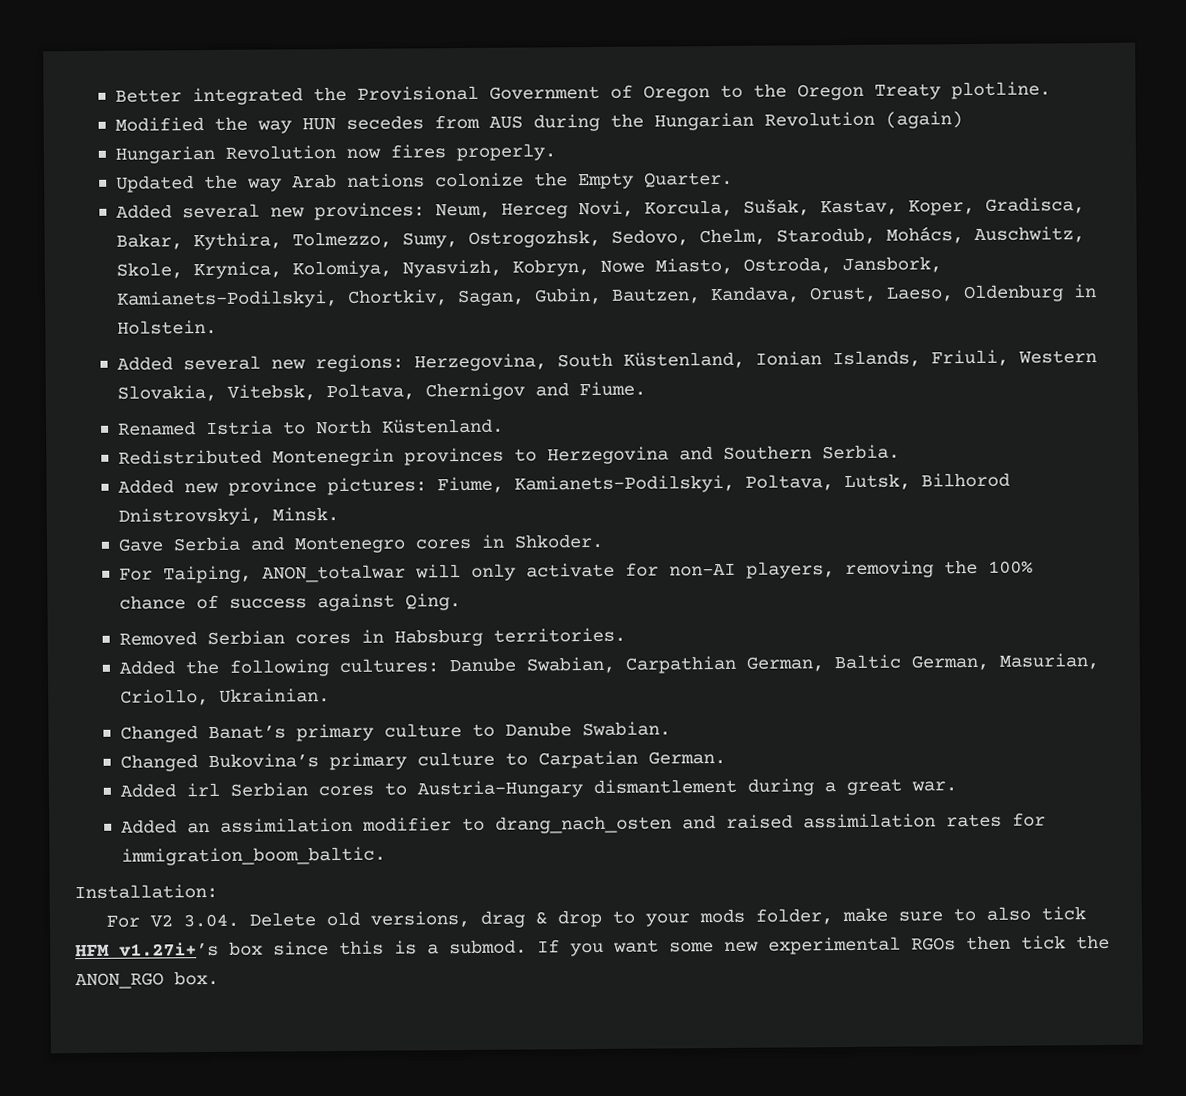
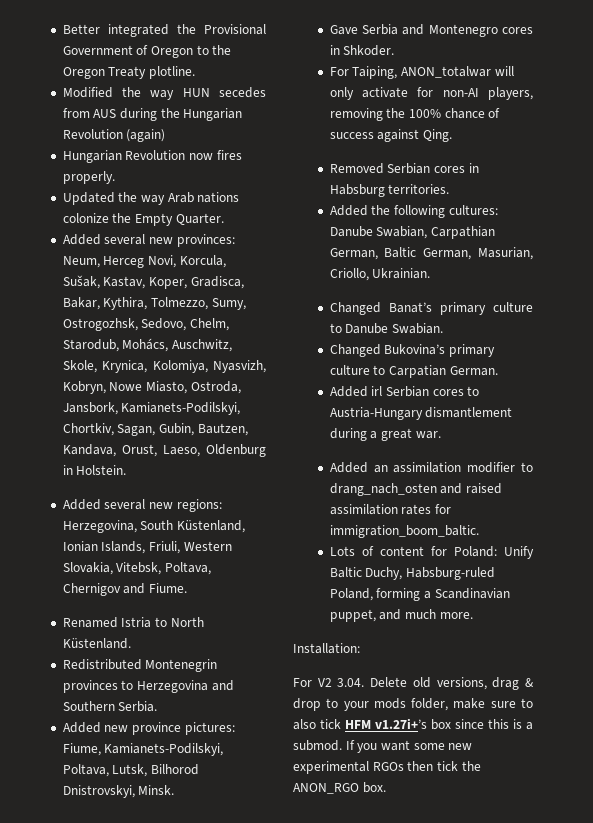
(386, 856) none -> [329,546,534,559] [329,567,495,580] [329,588,510,601] [329,609,473,622] // Lots of content for Poland: Unify Baltic Duchy, Habsburg-ruled Poland, forming a Scandinavian puppet, and much more.

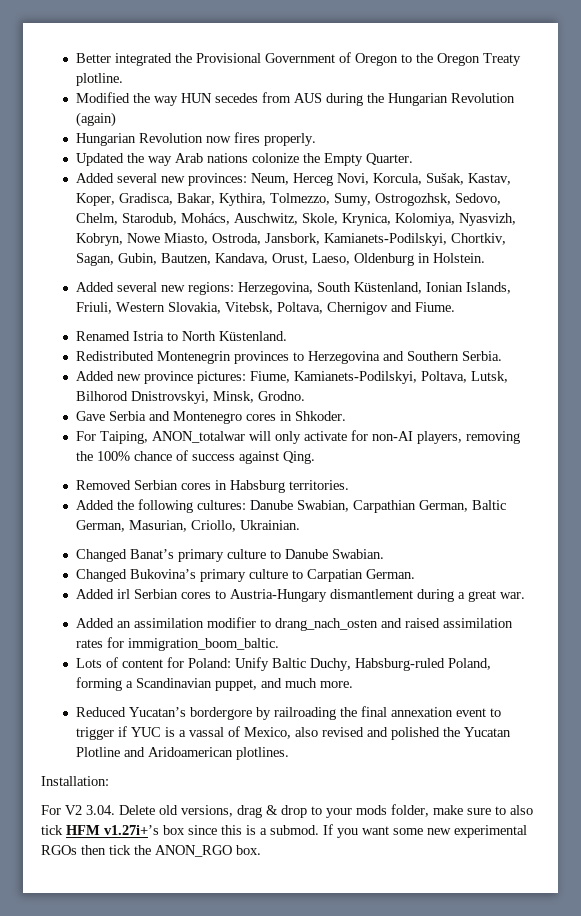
[138,785,175,795] Minsk. -> [212,391,305,403] Minsk, Grodno.
(473, 615) none -> [75,706,501,720] [75,726,511,740] [75,747,289,760] // Reduced Yucatan’s bordergore by railroading the final annexation event to trigger if YUC is a vassal of Mexico, also revised and polished the Yucatan Plotline and Aridoamerican plotlines.

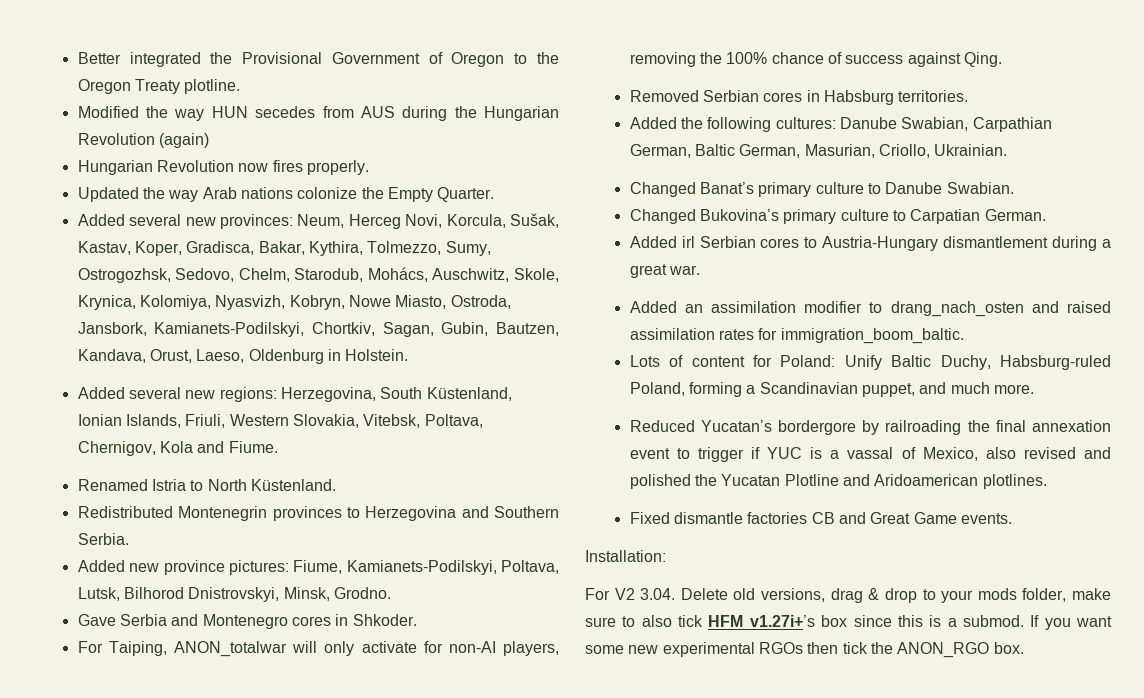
[326,302,388,315] Chernigov -> [77,441,194,456] Chernigov, Kola
(289, 753) none -> [629,512,1013,524] // Fixed dismantle factories CB and Great Game events.

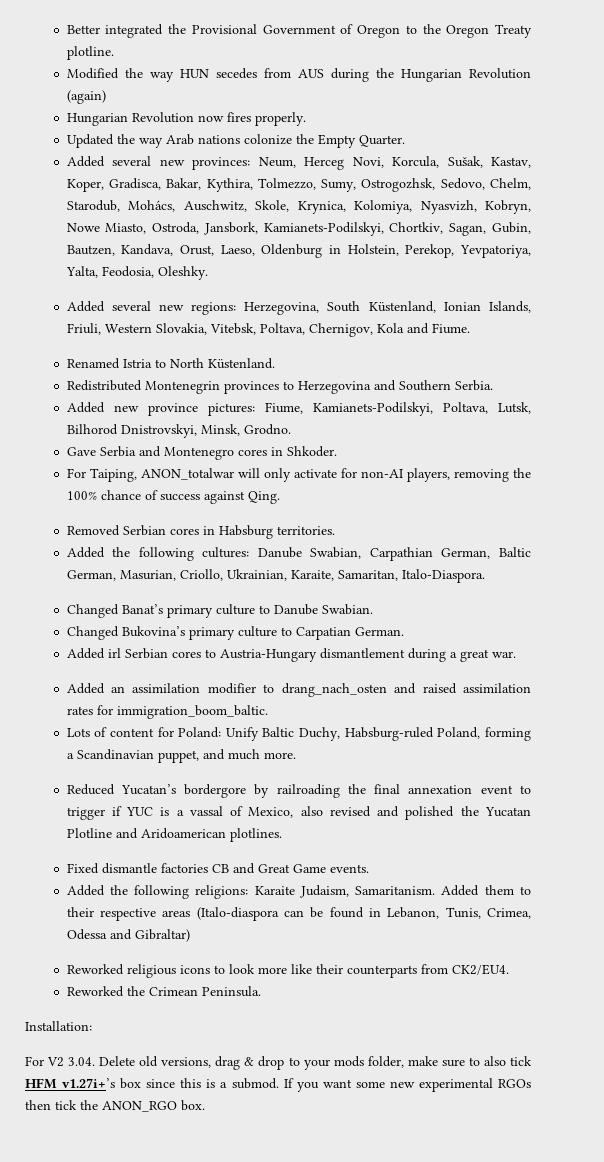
[345,349,409,361] Holstein. -> [347,244,531,258] [65,266,208,280] Holstein, Perekop, Yevpatoriya, Yalta, Feodosia, Oleshky.
[934,144,1008,156] Ukrainian. -> [226,569,485,583] Ukrainian, Karaite, Samaritan, Italo-Diaspora.
(1013, 518) none -> [66,885,531,899] [66,907,532,921] [66,929,190,942] [66,964,509,978] [66,986,261,997] // Added the following religions: Karaite Judaism, Samaritanism. Added them to their respective areas (Italo-diaspora can be found in Lebanon, Tunis, Crimea, Odessa and Gibraltar) // Reworked religious icons to look more like their counterparts from CK2/EU4. // Reworked the Crimean Peninsula.

